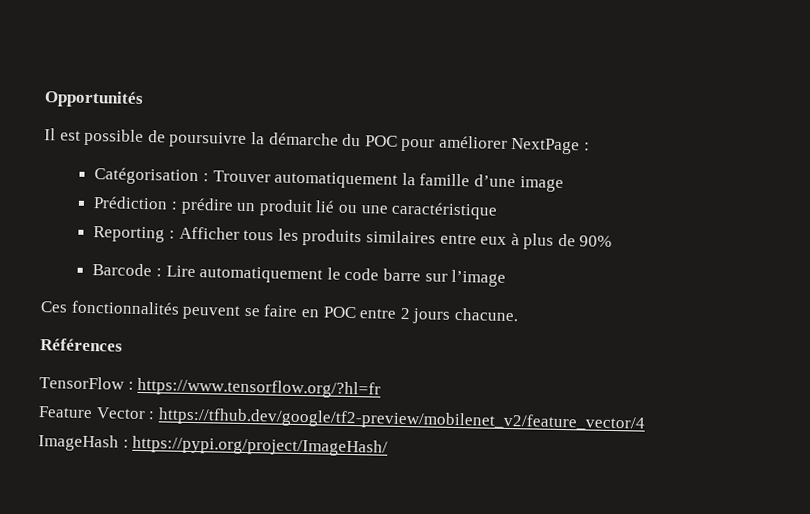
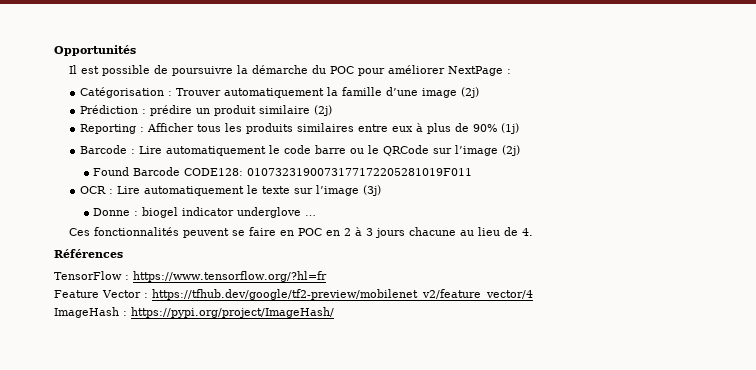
(564, 184) none -> [460,87,479,98] (2j)
[315,200,499,220] lié ou une caractéristique -> [258,105,332,116] similaire (2j)
(613, 241) none -> [500,123,519,134] (1j)
[424,269,507,287] sur l’image -> [349,145,520,156] [93,167,473,176] [79,185,381,196] [93,207,317,218] ou le QRCode sur l’image (2j) // Found Barcode CODE128: 0107323190073177172205281019F011 // OCR : Lire automatiquement le texte sur l’image (3j) // Donne : biogel indicator underglove …
[359,307,519,324] entre 2 jours chacune. -> [325,227,533,238] en 2 à 3 jours chacune au lieu de 4.

